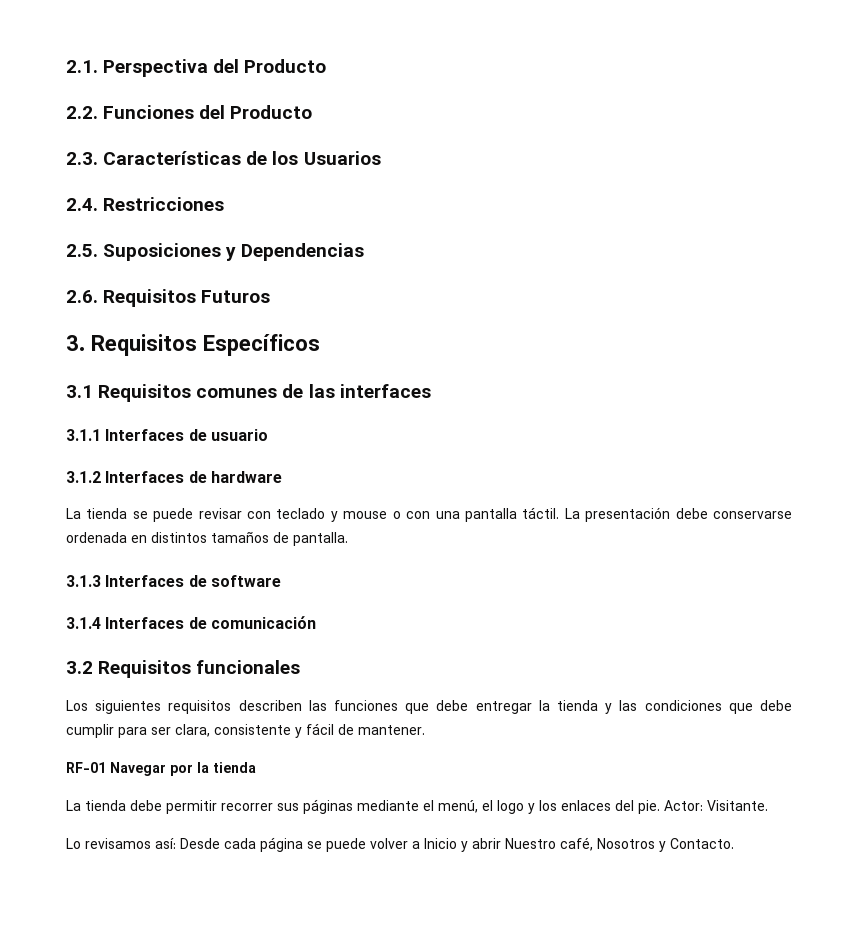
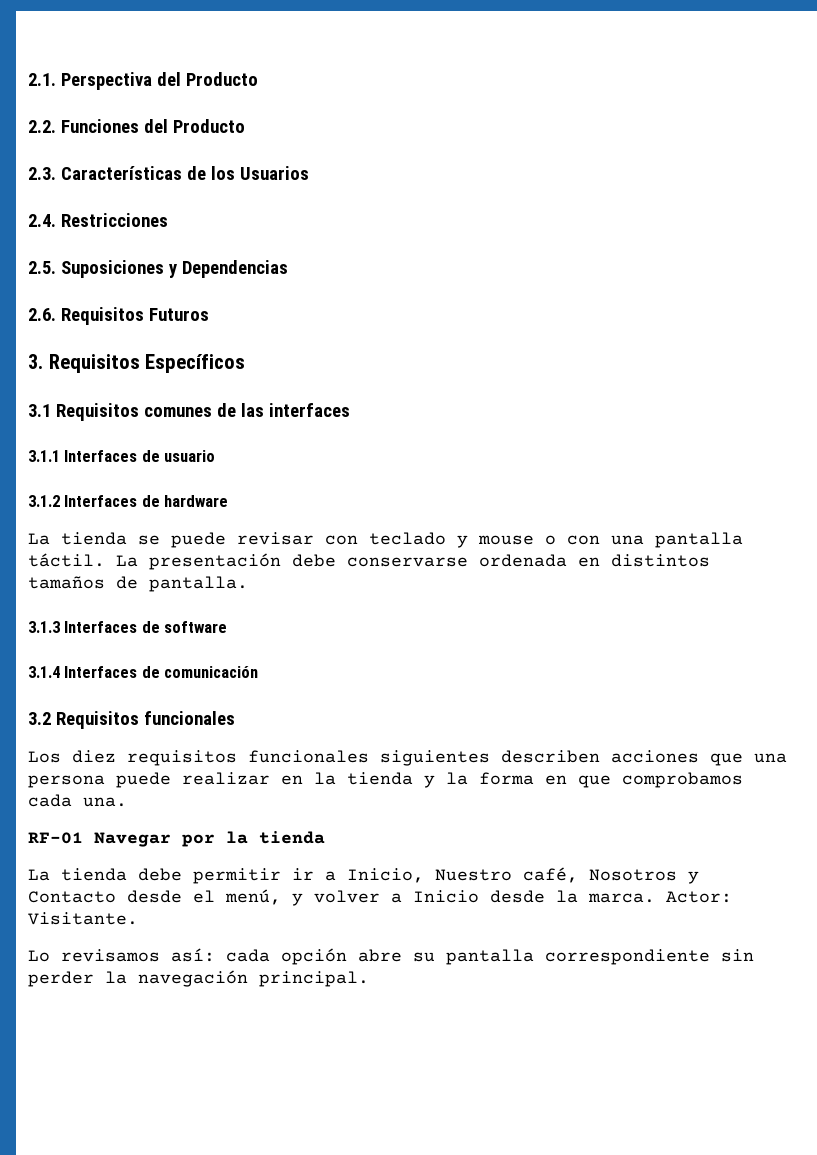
[95,700,793,714] [66,723,425,738] siguientes requisitos describen las funciones que debe entregar la tienda y las condiciones que debe cumplir para ser clara, consistente y fácil de mantener. -> [72,750,787,766] [28,772,743,788] [28,794,127,807] diez requisitos funcionales siguientes describen acciones que una persona puede realizar en la tienda y la forma en que comprobamos cada una.
[221,799,660,814] recorrer sus páginas mediante el menú, el logo y los enlaces del pie. -> [292,867,699,884] [28,889,655,906] ir a Inicio, Nuestro café, Nosotros y Contacto desde el menú, y volver a Inicio desde la marca.
[180,837,734,852] Desde cada página se puede volver a Inicio y abrir Nuestro café, Nosotros y Contacto. -> [226,948,754,965] [28,970,369,987] cada opción abre su pantalla correspondiente sin perder la navegación principal.

